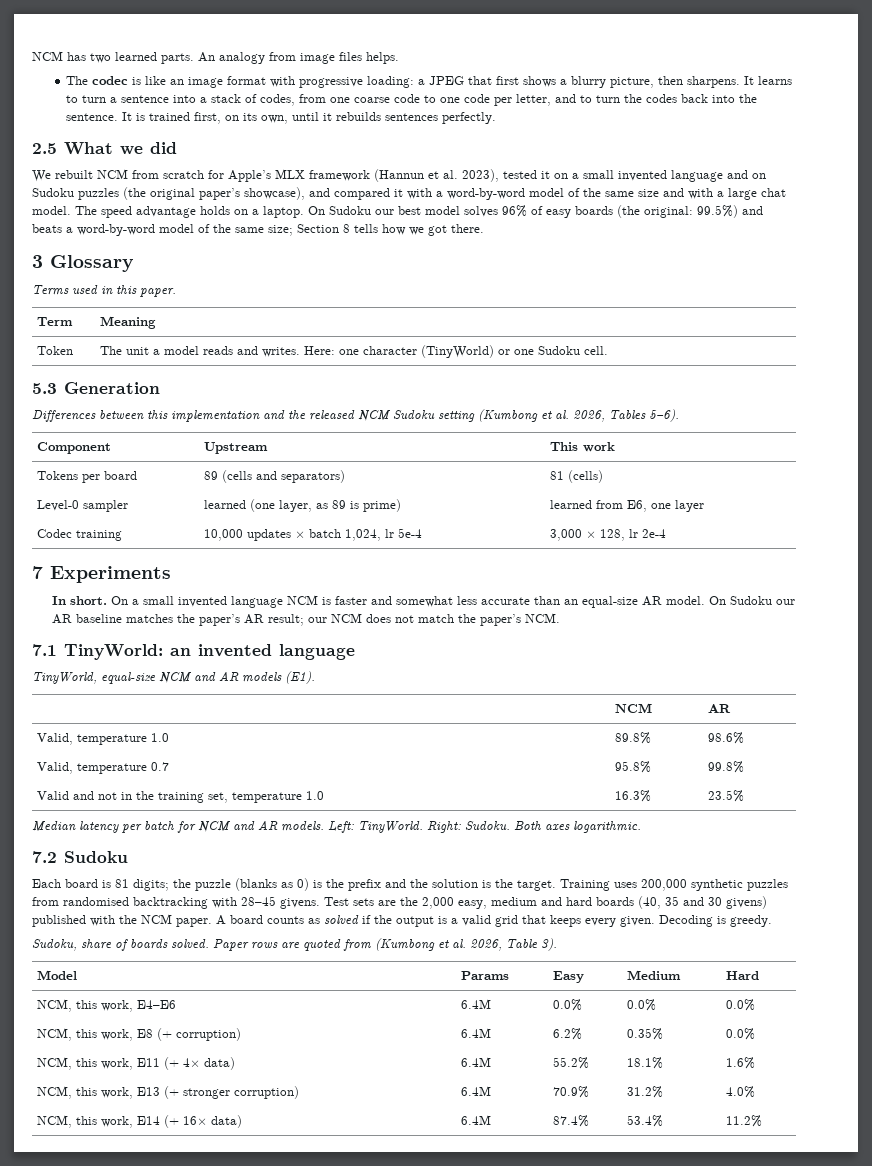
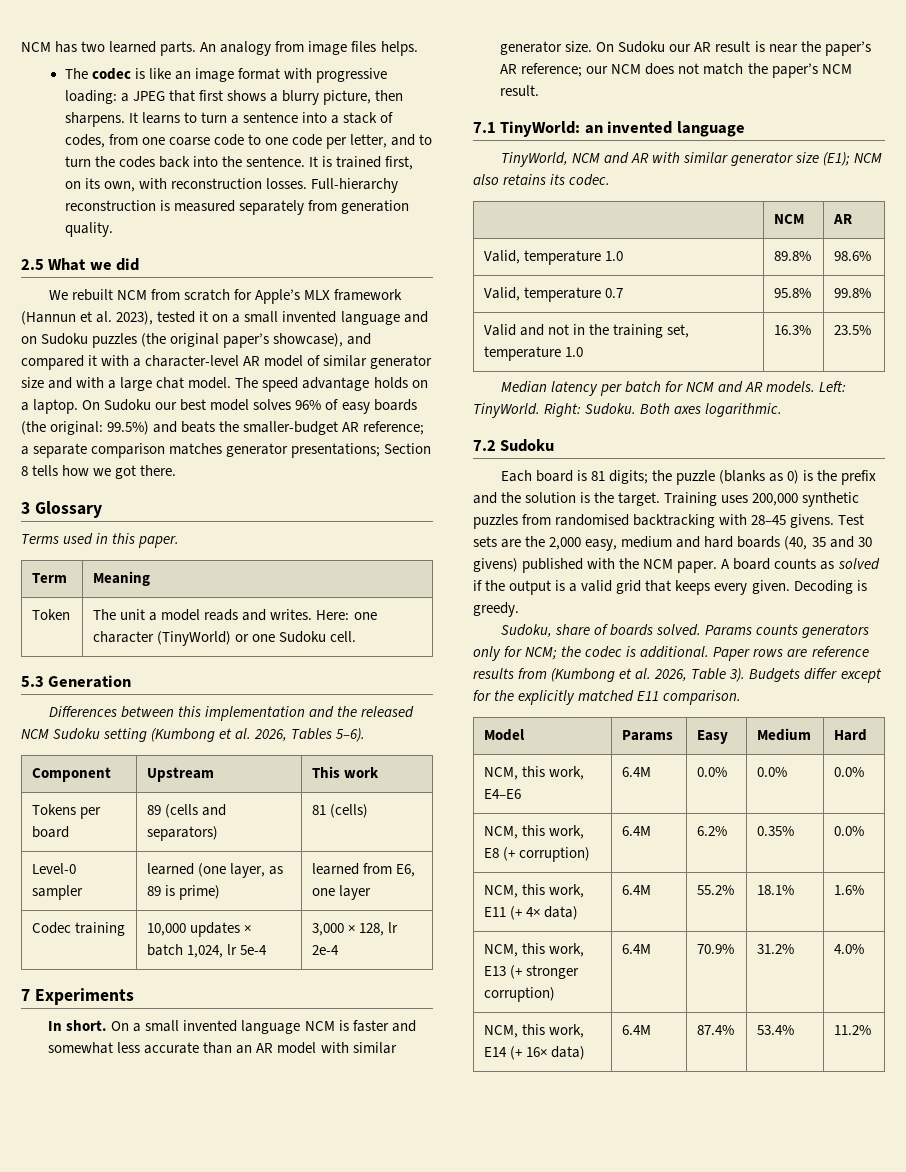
[292,112,497,124] until it rebuilds sentences perfectly. -> [138,178,398,193] [64,200,409,215] [64,222,113,237] with reconstruction losses. Full-hierarchy reconstruction is measured separately from generation quality.
[447,188,634,200] word-by-word model of the same -> [145,355,433,369] character-level AR model of similar generator
[66,224,293,236] a word-by-word model of the same size; -> [219,421,425,435] [21,443,381,458] the smaller-budget AR reference; a separate comparison matches generator presentations;
[582,596,706,608] equal-size AR model. -> [256,1042,397,1054] [500,41,593,55] AR model with similar generator size.
[76,614,174,623] baseline matches -> [715,41,798,53] result is near
[268,614,305,626] result; -> [521,63,583,77] reference;
[525,613,561,623] NCM. -> [821,64,852,74] [500,85,540,96] NCM result.
[101,671,315,684] equal-size NCM and AR models (E1). -> [571,152,883,166] [473,174,611,186] NCM and AR with similar generator size (E1); NCM also retains its codec.
(209, 943) none -> [704,624,869,638] [473,646,710,661] Params counts generators only for NCM; the codec is additional.
[303,939,341,951] quoted -> [811,646,869,657] [473,668,514,679] reference results
(557, 944) none -> [749,668,882,683] [473,690,742,705] Budgets differ except for the explicitly matched E11 comparison.

